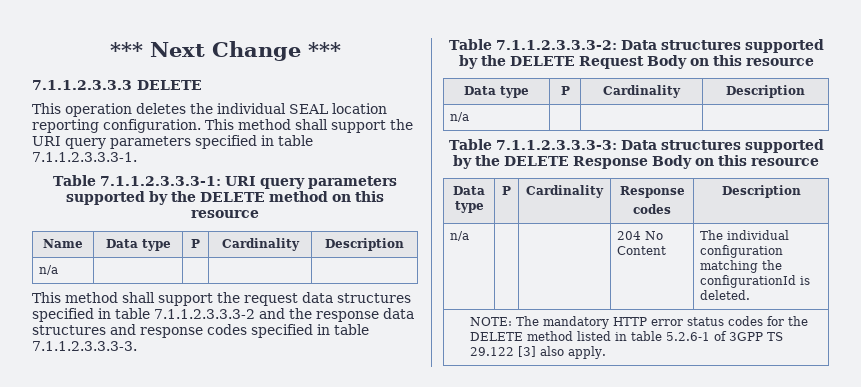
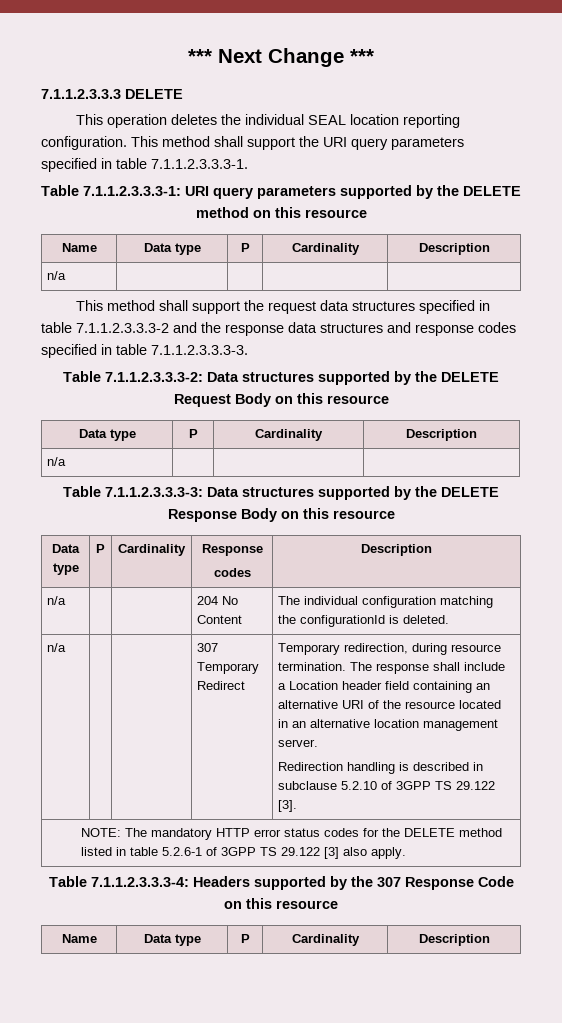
(750, 295) none -> [47,643,67,652] [197,643,219,652] [197,662,260,674] [197,681,246,690] [278,643,502,655] [278,662,506,674] [278,681,491,693] [278,700,502,709] [278,719,499,731] [278,739,319,747] [278,762,484,774] [278,781,496,790] [278,800,298,812] // n/a | | | 307 Temporary Redirect | Temporary redirection, during resource termination. The response shall include a Location header field containing an alternative URI of the resource located in an alternative location management server. // Redirection handling is described in subclause 5.2.10 of 3GPP TS 29.122 [3].
(607, 352) none -> [48,876,514,890] [224,898,338,909] [61,934,97,943] [143,934,201,946] [240,934,250,943] [291,934,360,946] [418,934,490,946] // Table 7.1.1.2.3.3.3-4: Headers supported by the 307 Response Code on this resource // Name | Data type | P | Cardinality | Description

